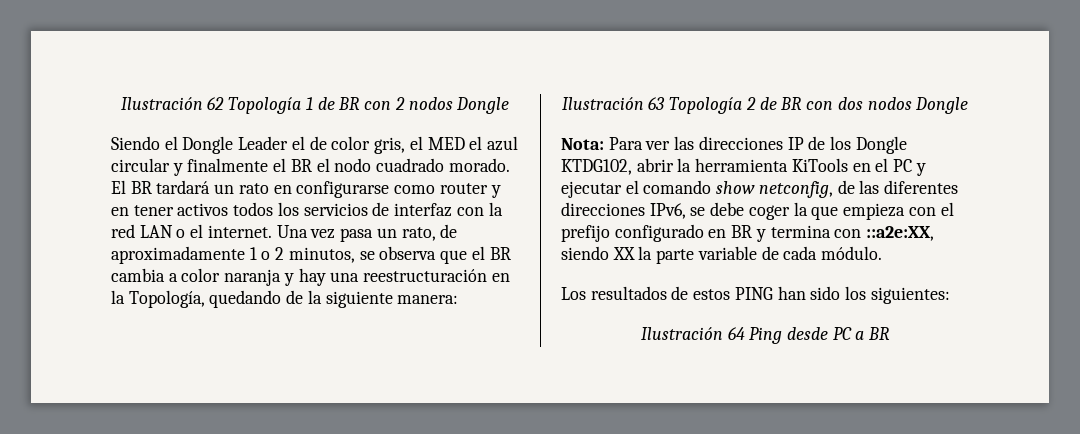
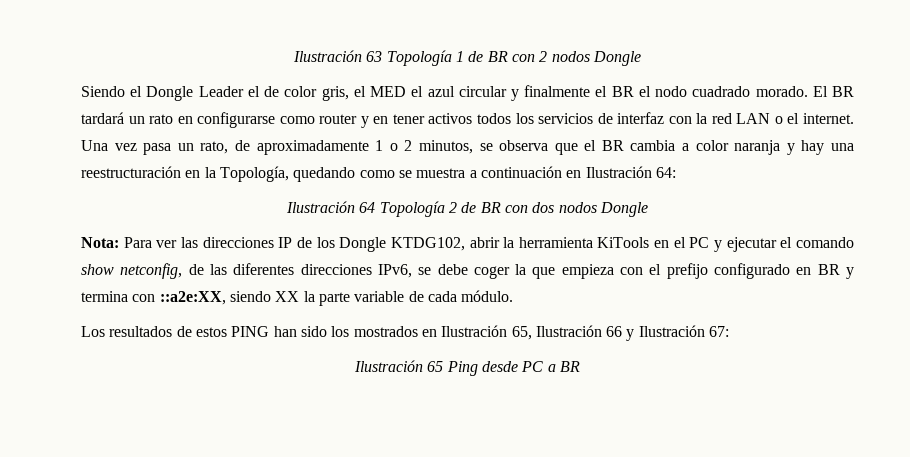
[120,97,225,110] Ilustración 62 -> [293,50,383,62] Ilustración 63
[286,290,459,308] [561,97,666,110] de la siguiente manera: // Ilustración 63 -> [359,166,676,178] [286,201,376,213] como se muestra a continuación en Ilustración 64: // Ilustración 64
[870,287,950,304] [640,327,745,340] siguientes: // Ilustración 64 -> [353,325,730,341] [354,360,444,372] mostrados en Ilustración 65, Ilustración 66 y Ilustración 67: // Ilustración 65

